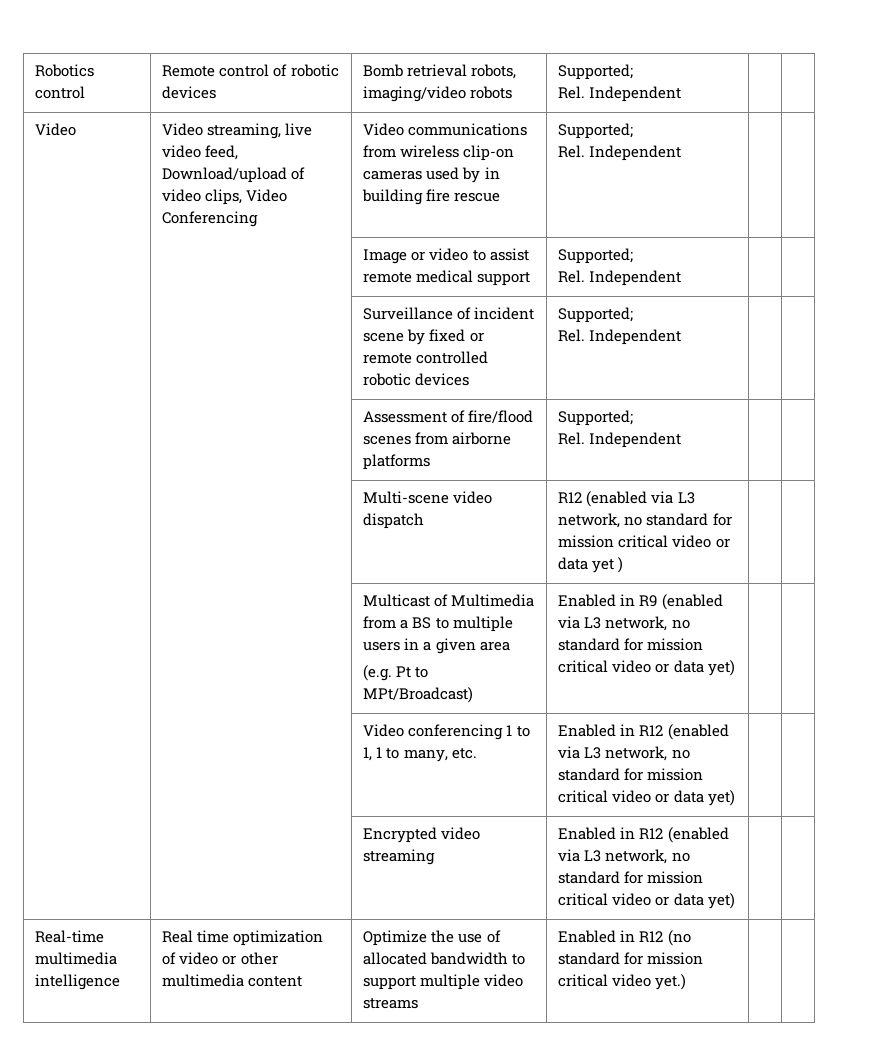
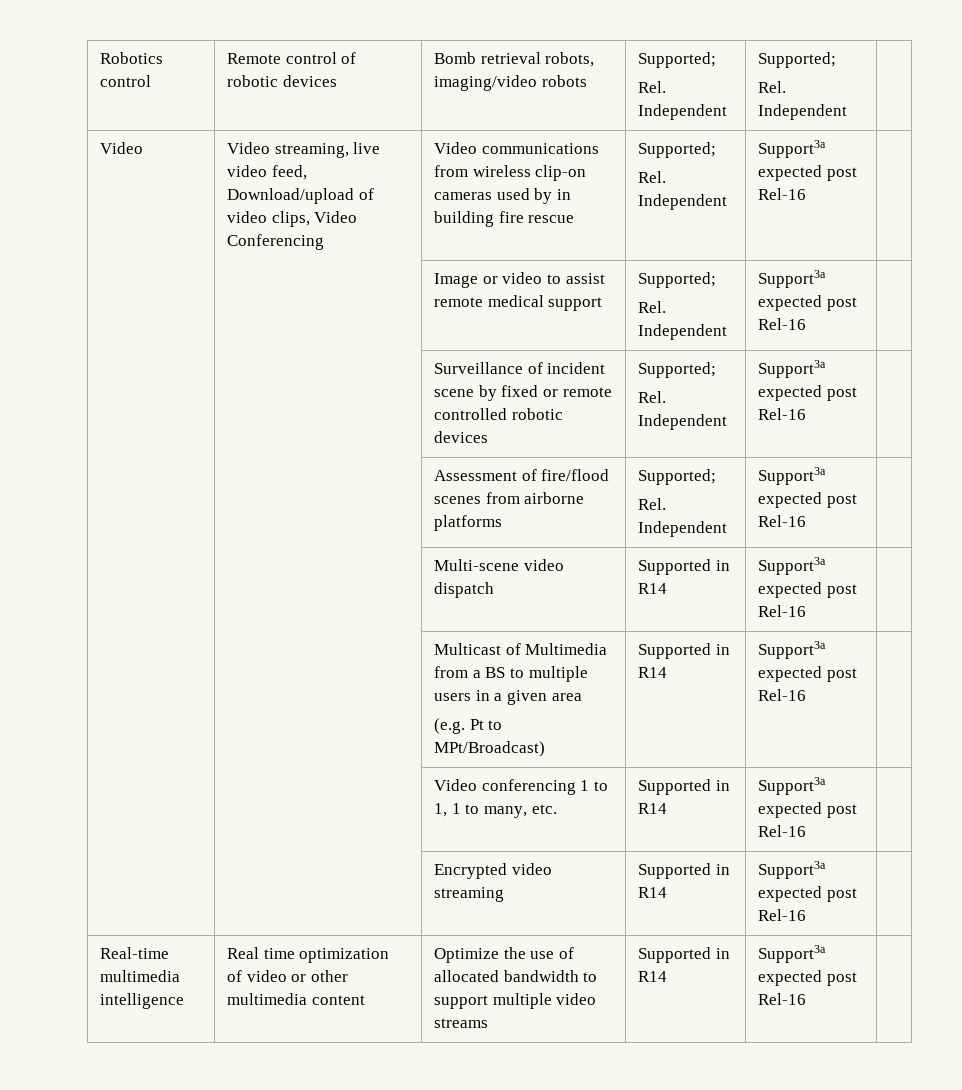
(682, 94) none -> [758,52,837,68] [758,81,787,93] [758,104,848,120] Supported; // Rel. Independent
(682, 153) none -> [758,140,827,158] [758,165,857,181] [758,188,807,200] Support3a expected post Rel-16
(682, 278) none -> [758,270,827,288] [758,295,857,311] [758,318,807,330] Support3a expected post Rel-16
(682, 337) none -> [758,360,827,378] [758,385,857,401] [758,408,807,420] Support3a expected post Rel-16
(682, 440) none -> [758,467,827,485] [758,492,857,508] [758,515,807,527] Support3a expected post Rel-16
[558,491,695,507] [558,513,732,528] [558,535,730,548] [558,557,624,573] R12 (enabled via L3 network, no standard for mission critical video or data yet ) | -> [638,559,730,575] [638,583,668,594] [758,557,827,575] [758,582,857,598] [758,605,807,617] Supported in R14 | Support3a expected post Rel-16
[558,594,723,610] [558,616,690,631] [558,638,704,651] [558,660,735,676] Enabled in R9 (enabled via L3 network, no standard for mission critical video or data yet) | -> [638,643,730,659] [638,667,668,678] [758,641,827,659] [758,666,857,682] [758,689,807,701] Supported in R14 | Support3a expected post Rel-16
[558,724,729,740] [558,746,690,761] [558,768,704,781] [558,790,735,806] [363,827,481,843] [363,849,436,865] [558,827,729,843] [558,849,690,864] [558,871,704,884] [558,893,735,909] Enabled in R12 (enabled via L3 network, no standard for mission critical video or data yet) | | // | | Encrypted video streaming | Enabled in R12 (enabled via L3 network, no standard for mission critical video or data yet) | -> [638,779,730,795] [638,803,668,814] [758,777,827,795] [758,802,857,818] [758,825,807,837] [434,863,552,879] [434,887,505,902] [638,863,730,879] [638,887,668,898] [758,861,827,879] [758,886,857,902] [758,909,807,921] Supported in R14 | Support3a expected post Rel-16 | // | | Encrypted video streaming | Supported in R14 | Support3a expected post Rel-16
[558,930,691,946] [558,952,704,965] [558,974,687,990] Enabled in R12 (no standard for mission critical video yet.) | -> [638,947,730,963] [638,971,668,982] [758,945,827,963] [758,970,857,986] [758,993,807,1005] Supported in R14 | Support3a expected post Rel-16

